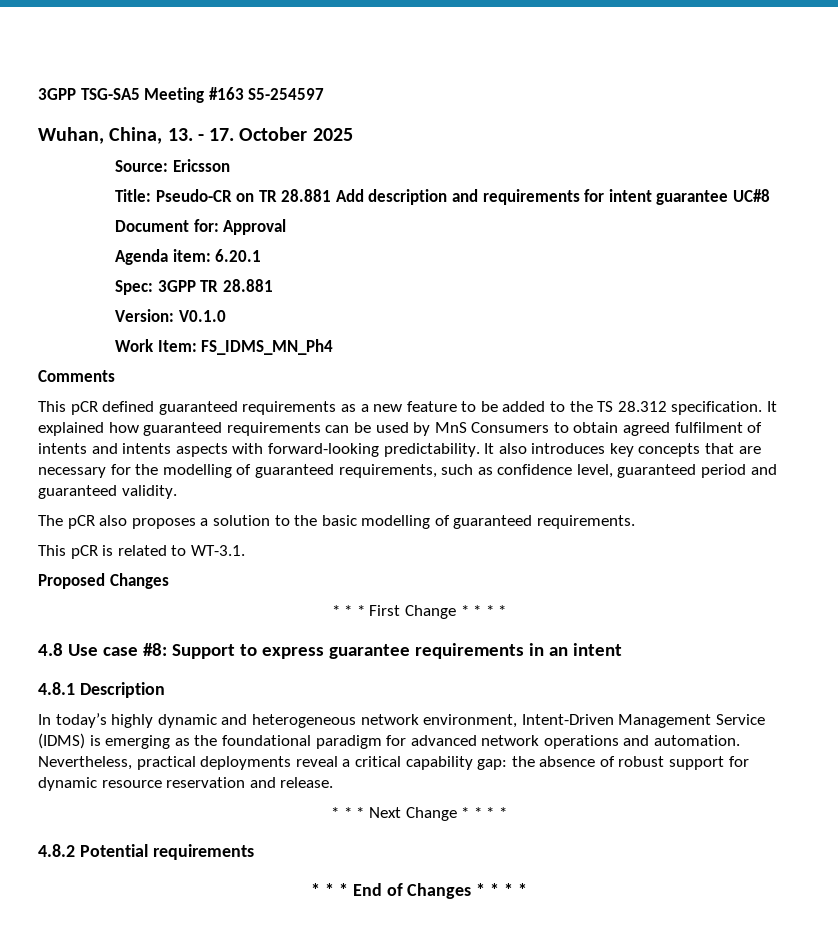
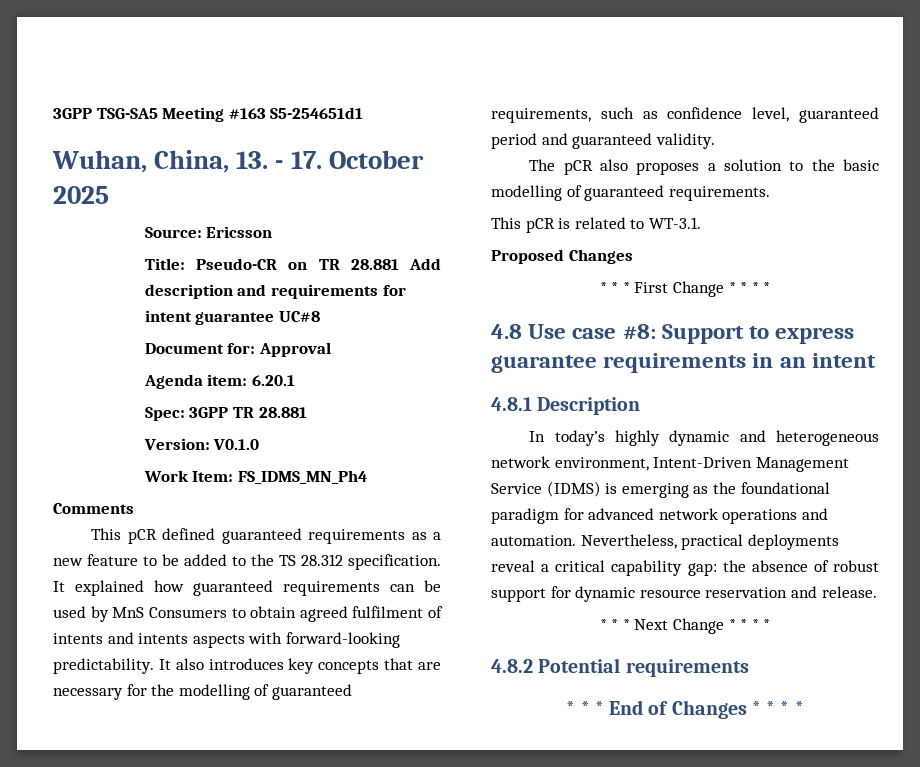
[248,88,325,100] S5-254597 -> [270,107,364,119] S5-254651d1

